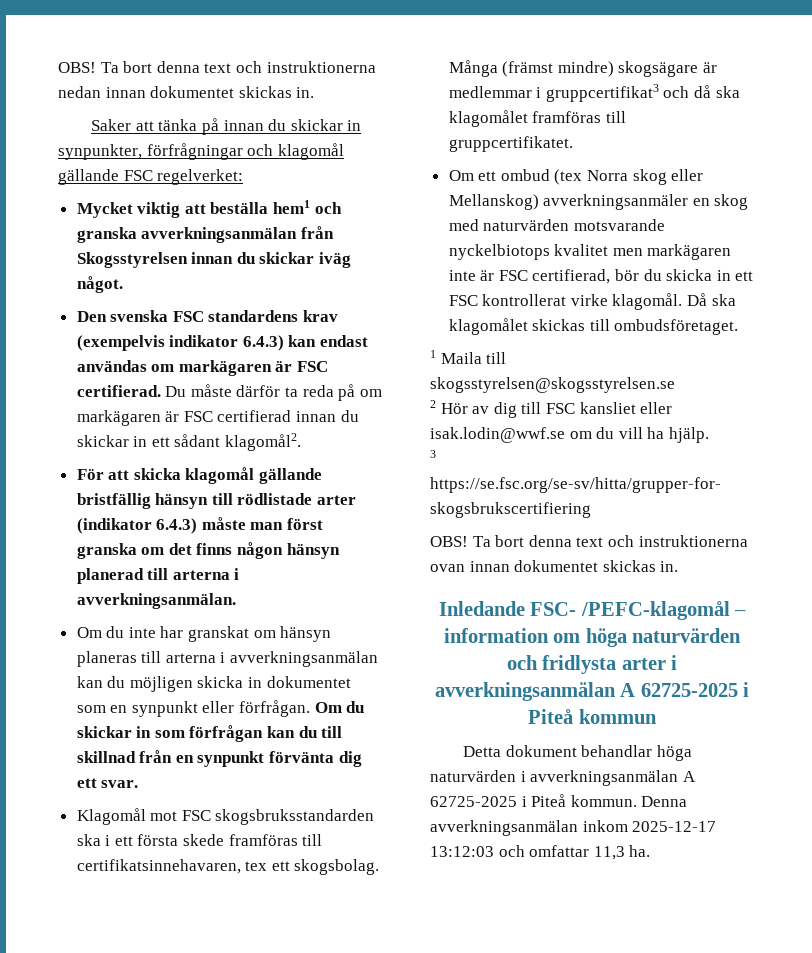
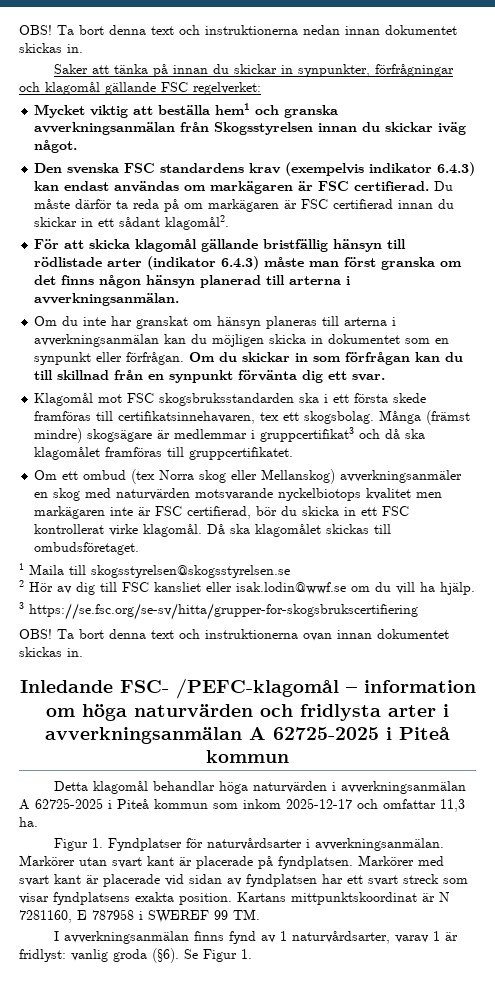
[505,745,577,757] dokument -> [92,781,148,794] klagomål
[570,795,688,807] [430,820,578,836] kommun. Denna avverkningsanmälan -> [154,799,238,809] kommun som
[430,846,494,857] 13:12:03 -> (352, 803) none
(651, 851) none -> [53,838,444,851] [19,855,444,869] [19,874,468,887] [19,892,450,905] [19,909,260,923] [53,931,458,944] [19,948,252,963] // Figur 1. Fyndplatser för naturvårdsarter i avverkningsanmälan. Markörer utan svart kant är placerade på fyndplatsen. Markörer med svart kant är placerade vid sidan av fyndplatsen har ett svart streck som visar fyndplatsens exakta position. Kartans mittpunktskoordinat är N 7281160, E 787958 i SWEREF 99 TM. // I avverkningsanmälan finns fynd av 1 naturvårdsarter, varav 1 är fridlyst: vanlig groda (§6). Se Figur 1.

